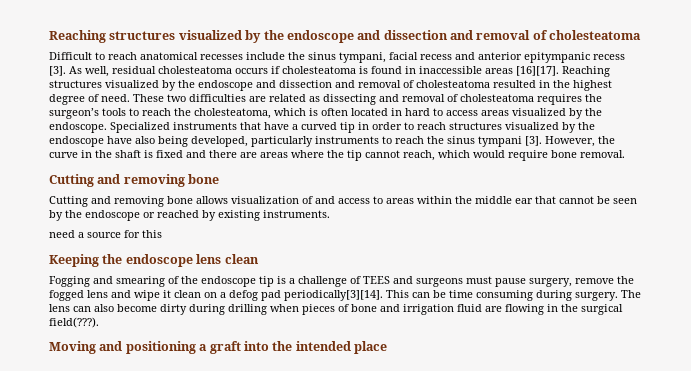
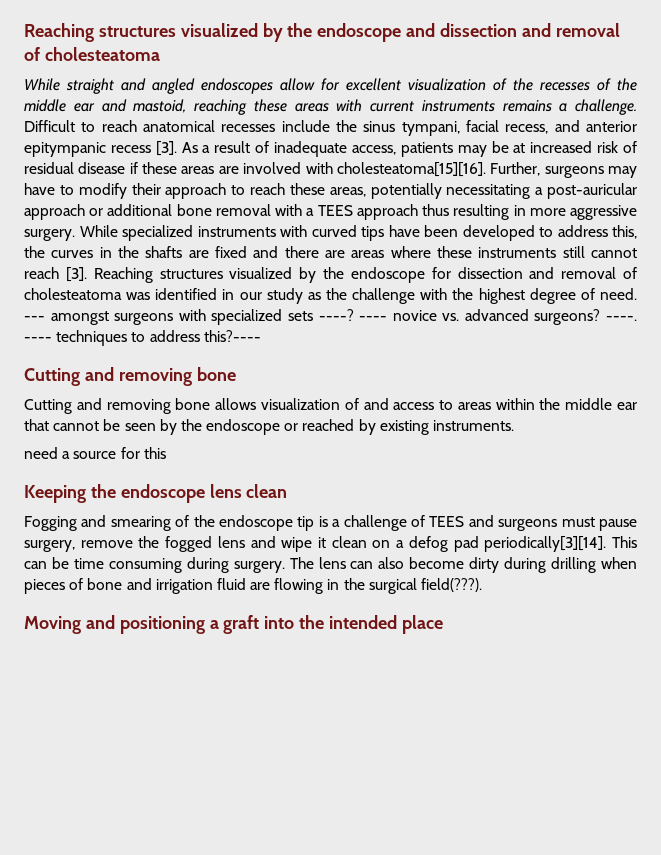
(642, 35) none -> [24,78,637,94] [24,99,637,115] While straight and angled endoscopes allow for excellent visualization of the recesses of the middle ear and mastoid, reaching these areas with current instruments remains a challenge.
[420,54,452,60] recess -> [505,124,549,134] recess,
[85,66,610,77] [49,80,550,91] well, residual cholesteatoma occurs if cholesteatoma is found in inaccessible areas [16][17]. Reaching structures visualized by the endoscope and dissection and removal of cholesteatoma resulted in -> [202,141,638,157] [24,162,638,178] [24,183,637,199] [24,204,637,220] [24,225,637,241] [24,246,637,258] [24,267,637,283] [24,288,448,304] a result of inadequate access, patients may be at increased risk of residual disease if these areas are involved with cholesteatoma[15][16]. Further, surgeons may have to modify their approach to reach these areas, potentially necessitating a post-auricular approach or additional bone removal with a TEES approach thus resulting in more aggressive surgery. While specialized instruments with curved tips have been developed to address this, the curves in the shafts are fixed and there are areas where these instruments still cannot reach [3]. Reaching structures visualized by the endoscope for dissection and removal of cholesteatoma was identified in our study as the challenge with
[133,94,602,105] [49,108,602,119] [49,122,595,133] [49,136,615,147] [49,150,625,161] These two difficulties are related as dissecting and removal of cholesteatoma requires the surgeon’s tools to reach the cholesteatoma, which is often located in hard to access areas visualized by the endoscope. Specialized instruments that have a curved tip in order to reach structures visualized by the endoscope have also being developed, particularly instruments to reach the sinus tympani [3]. However, the curve in the shaft is fixed and there are areas where the tip cannot reach, which would require bone removal. -> [24,309,637,325] [24,330,261,346] --- amongst surgeons with specialized sets ----? ---- novice vs. advanced surgeons? ----. ---- techniques to address this?----

